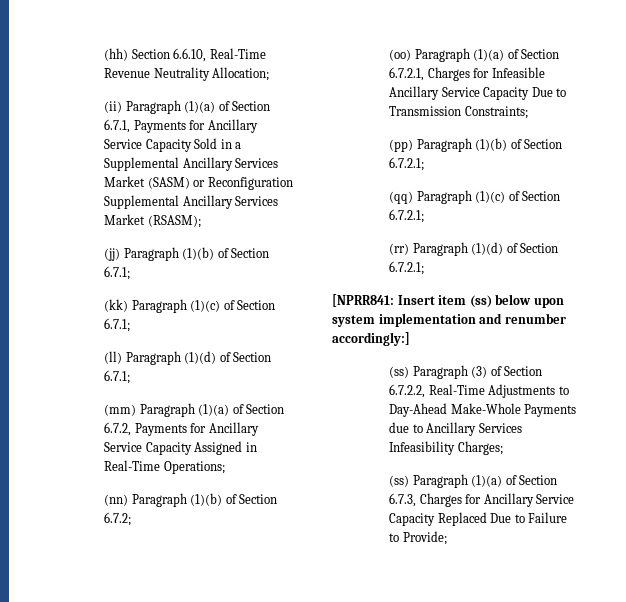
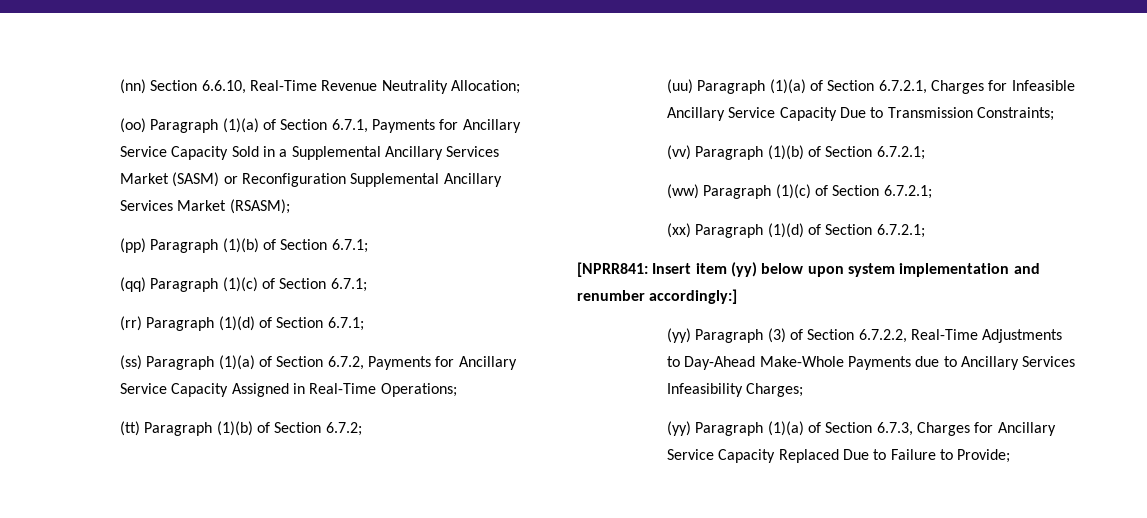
[104,48,129,61] (hh) -> [119,79,146,94] (nn)
[104,101,123,113] (ii) -> [119,118,146,133] (oo)
[104,248,121,261] (jj) -> [119,238,146,253] (pp)
[104,299,129,312] (kk) -> [119,277,146,292] (qq)
[104,351,123,364] (ll) -> [119,316,142,331] (rr)
[104,404,137,416] (mm) -> [119,355,142,370] (ss)
[104,494,129,506] (nn) -> [119,421,140,436] (tt)
[389,49,412,61] (oo) -> [666,79,693,94] (uu)
[389,139,414,152] (pp) -> [666,145,691,160] (vv)
[389,191,414,204] (qq) -> [666,184,699,199] (ww)
[389,243,410,255] (rr) -> [666,223,691,238] (xx)
[469,295,492,308] (ss) -> [730,262,757,277] (yy)
[389,366,410,378] (ss) -> [666,328,691,343] (yy)
[389,475,410,487] (ss) -> [666,421,691,436] (yy)

